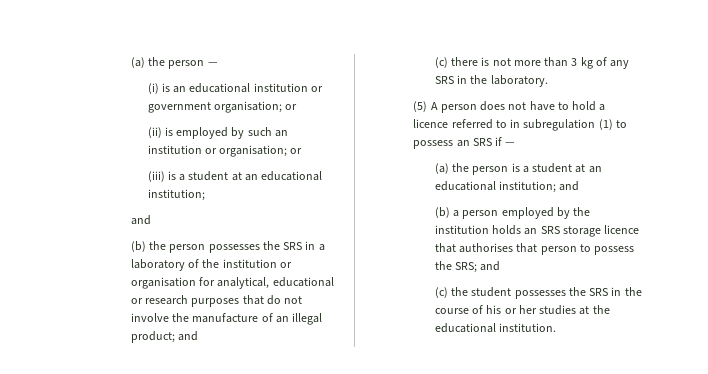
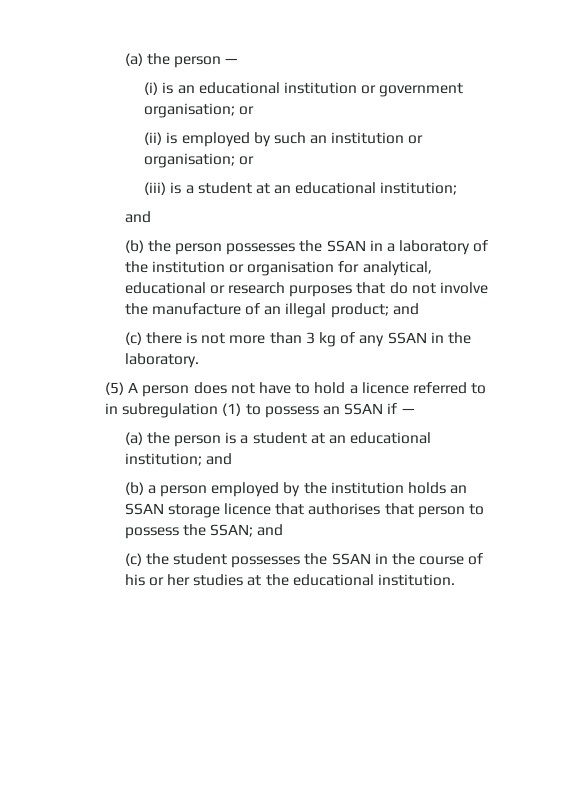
[283,242,303,250] SRS -> [326,240,366,252] SSAN
[434,76,454,84] SRS -> [387,332,427,344] SSAN
[472,138,492,146] SRS -> [344,403,384,415] SSAN
[540,226,560,234] SRS -> [124,503,164,515] SSAN
[455,262,478,273] SRS; -> [210,524,254,537] SSAN;
[589,288,609,296] SRS -> [331,553,371,565] SSAN

